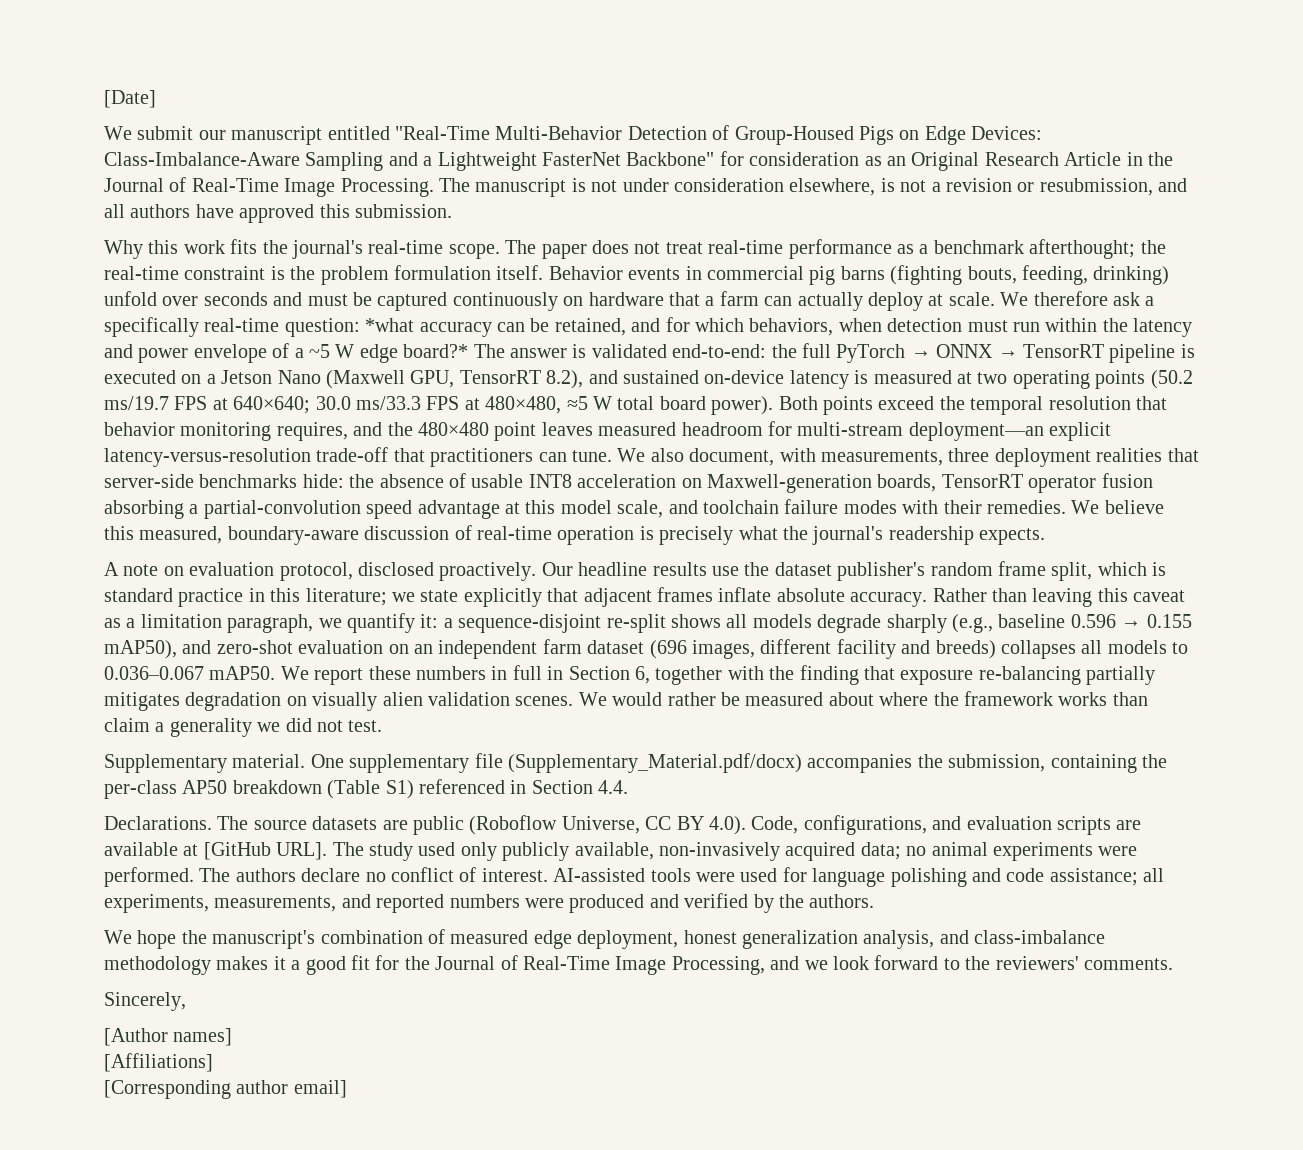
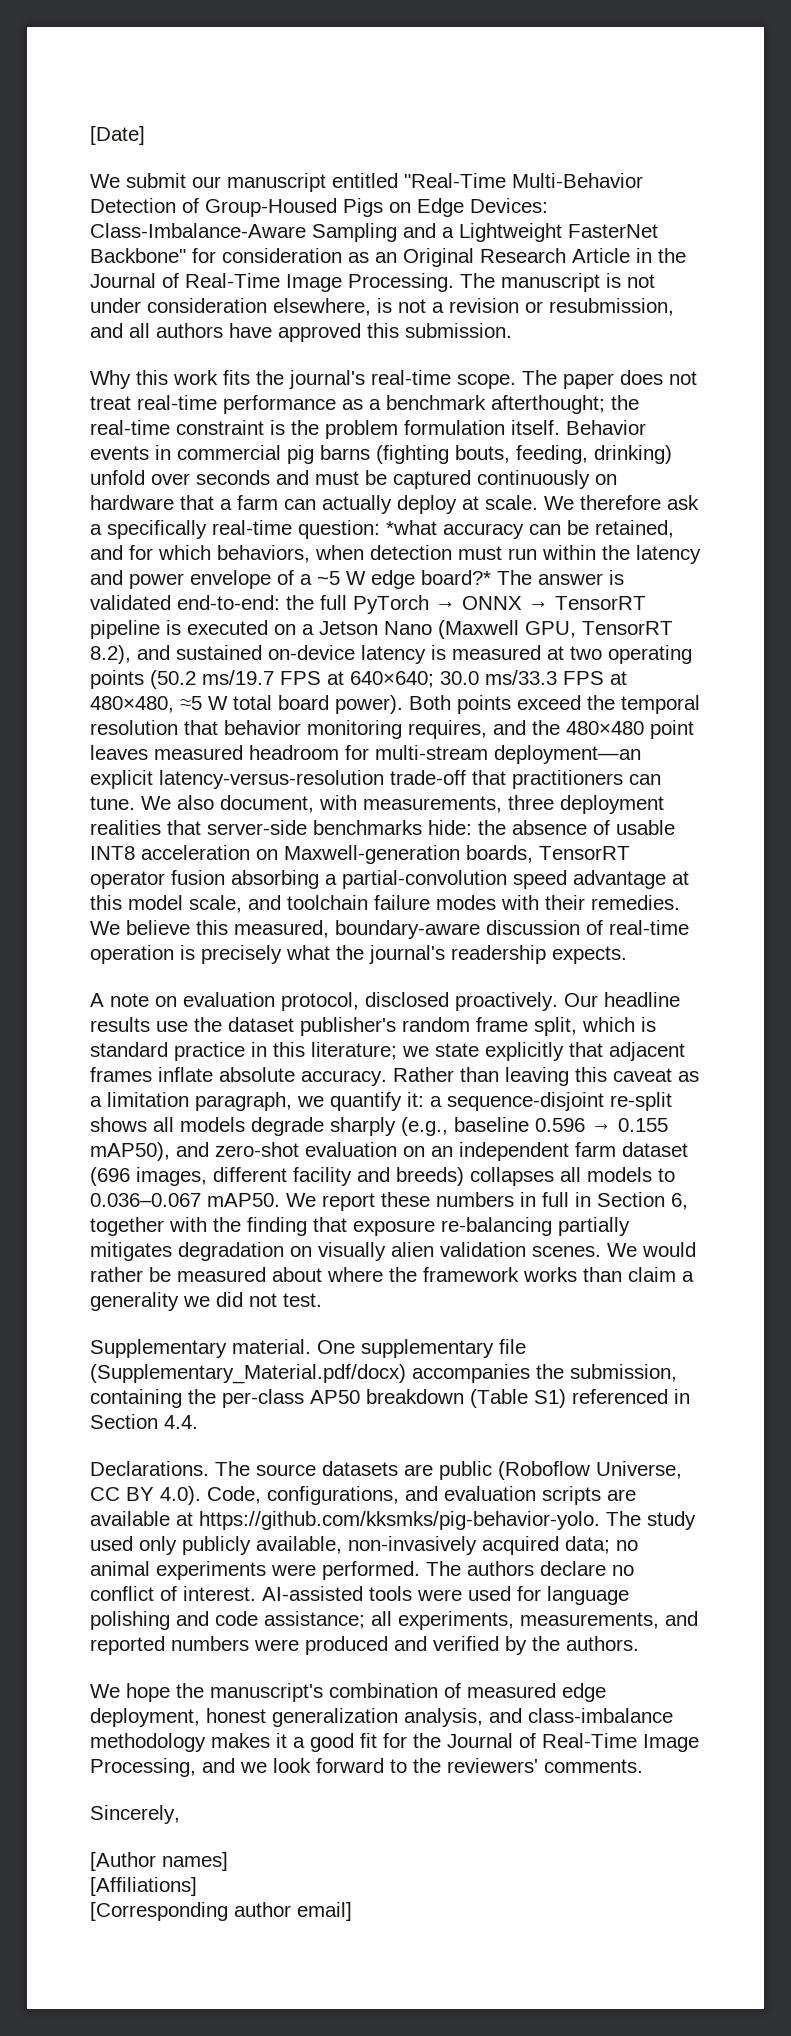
[203,842,328,860] [GitHub URL]. -> [199,1511,600,1530] https://github.com/kksmks/pig-behavior-yolo.

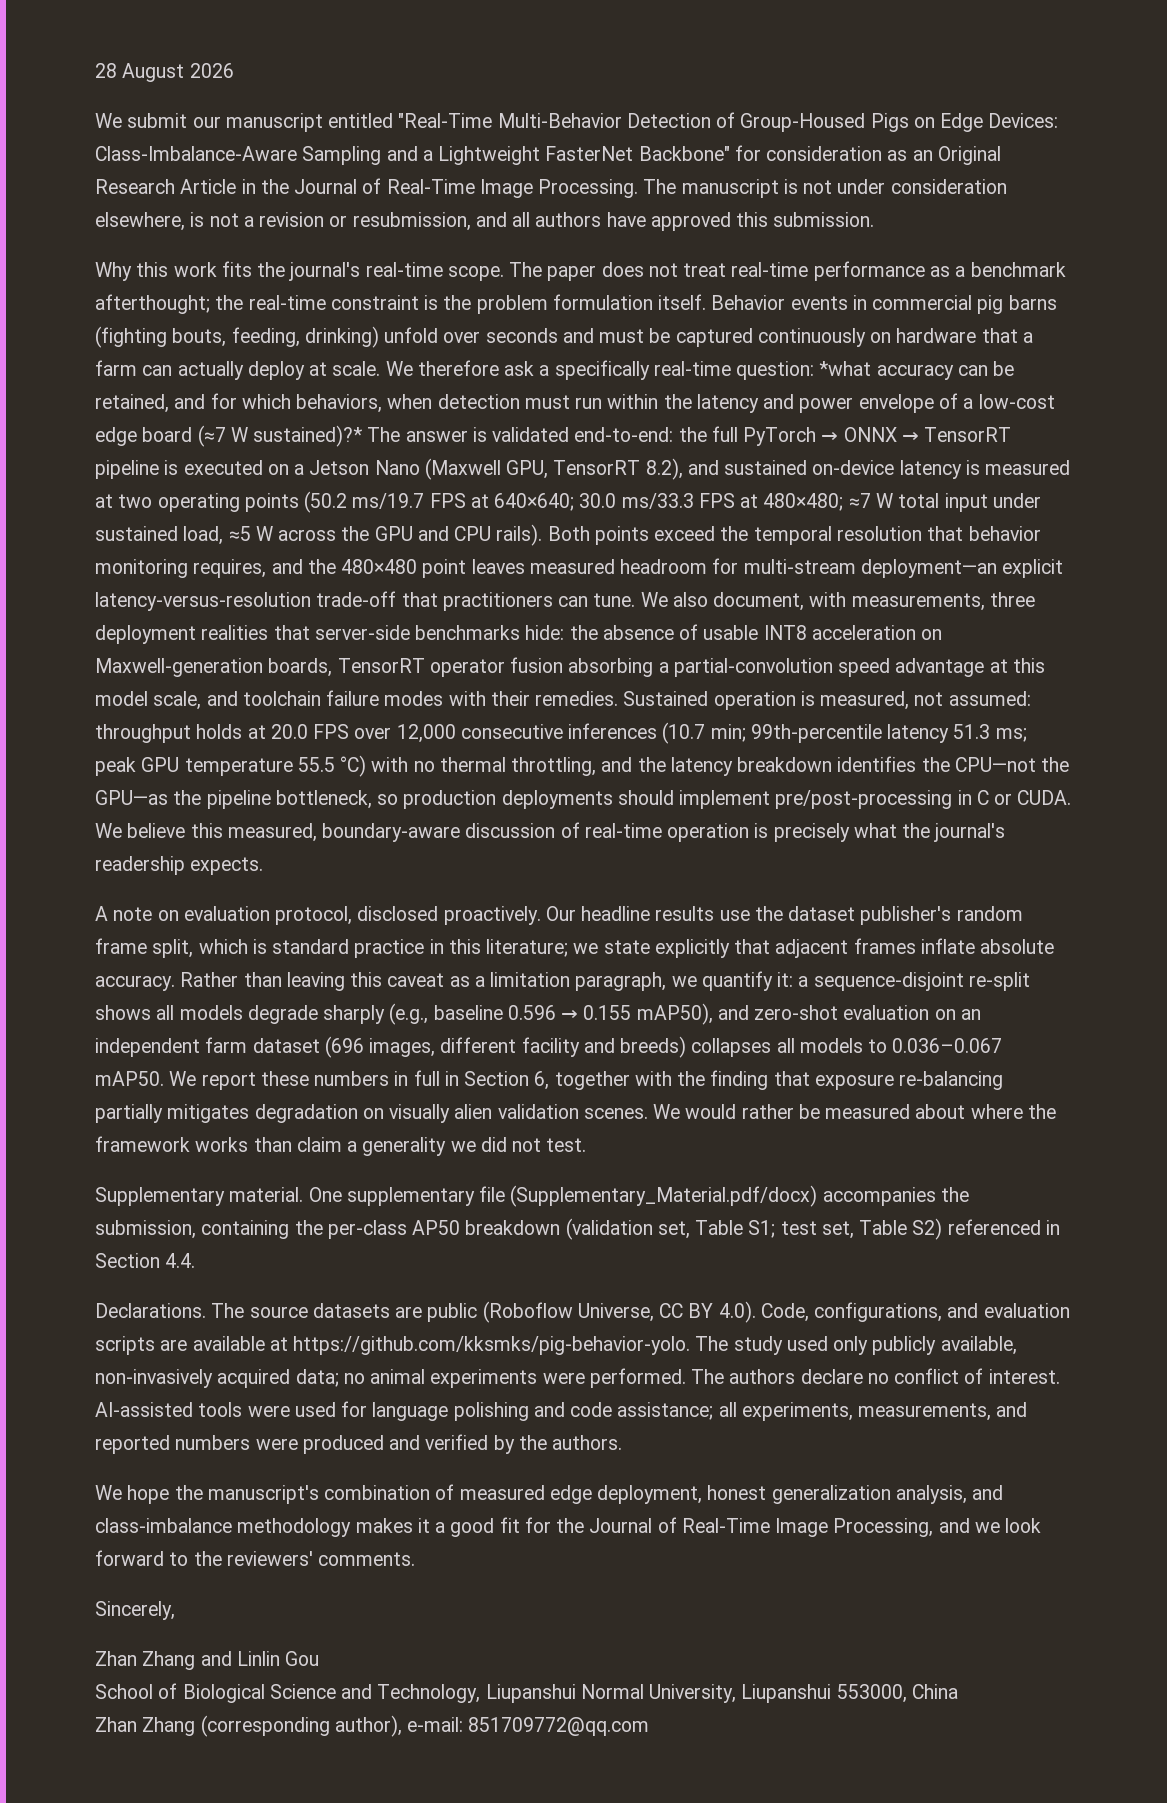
[90,126,145,145] [Date] -> [95,63,234,82] 28 August 2026
[317,570,491,589] ~5 W edge board?* -> [978,394,1055,409] [95,425,363,447] low-cost edge board (≈7 W sustained)?*
[90,695,403,714] 480×480, ≈5 W total board power). -> [763,493,1041,512] [95,524,543,546] 480×480; ≈7 W total input under sustained load, ≈5 W across the GPU and CPU rails).
(680, 902) none -> [623,691,1031,710] [95,722,1027,744] [95,755,1070,777] [95,790,1072,809] Sustained operation is measured, not assumed: throughput holds at 20.0 FPS over 12,000 consecutive inferences (10.7 min; 99th-percentile latency 51.3 ms; peak GPU temperature 55.5 °C) with no thermal throttling, and the latency breakdown identifies the CPU—not the GPU—as the pipeline bottleneck, so production deployments should implement pre/post-processing in C or CUDA.
[470,1389,566,1408] (Table S1) -> [565,1218,943,1240] (validation set, Table S1; test set, Table S2)
[90,1852,228,1871] [90,1877,197,1896] [90,1902,352,1921] [Author names] // [Affiliations] // [Corresponding author email] -> [95,1651,320,1670] [95,1683,958,1703] [95,1715,650,1737] Zhan Zhang and Linlin Gou // School of Biological Science and Technology, Liupanshui Normal University, Liupanshui 553000, China // Zhan Zhang (corresponding author), e-mail: 851709772@qq.com

